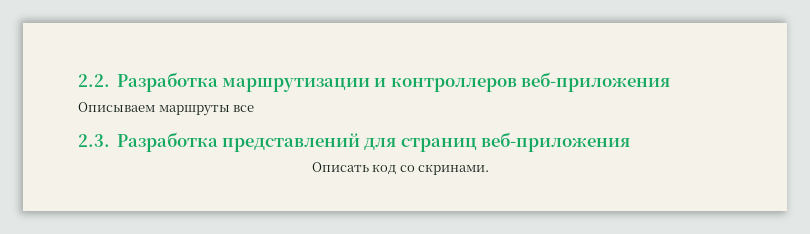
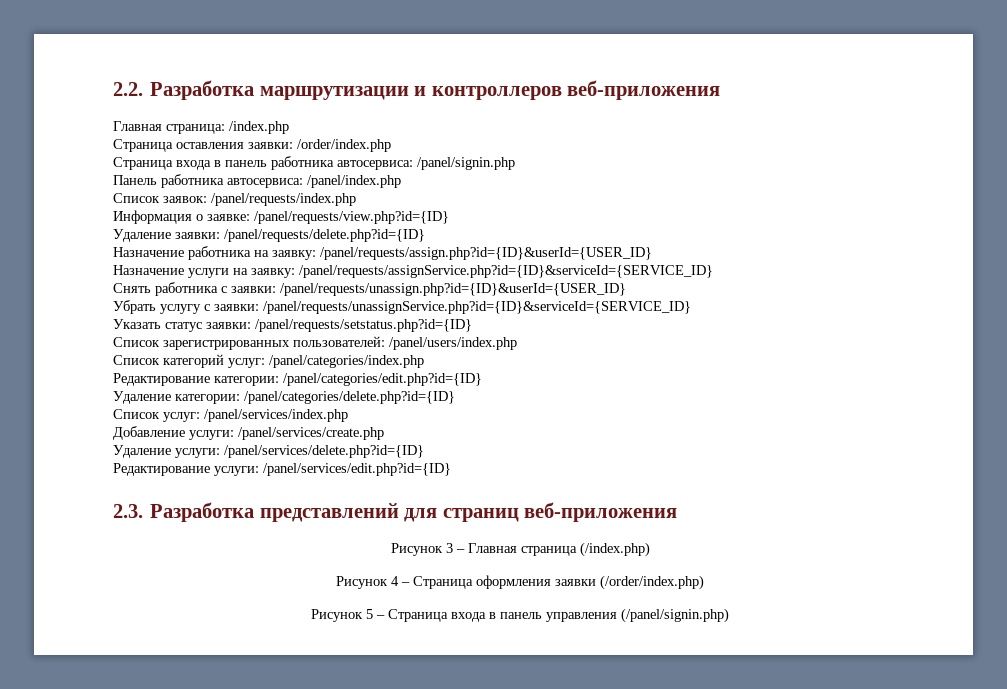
[78,102,255,116] Описываем маршруты все -> [113,121,289,134] [113,139,391,152] [113,156,515,170] [113,174,401,188] [113,193,356,206] [113,210,449,224] [113,229,425,242] [113,246,652,260] [113,265,713,278] [113,282,626,296] [113,300,691,314] [113,319,472,332] [113,336,517,350] [113,354,424,368] [113,373,482,386] [113,391,455,404] [113,409,348,422] [113,426,384,440] [113,445,424,458] [113,463,451,476] Главная страница: /index.php // Страница оставления заявки: /order/index.php // Страница входа в панель работника автосервиса: /panel/signin.php // Панель работника автосервиса: /panel/index.php // Список заявок: /panel/requests/index.php // Информация о заявке: /panel/requests/view.php?id={ID} // Удаление заявки: /panel/requests/delete.php?id={ID} // Назначение работника на заявку: /panel/requests/assign.php?id={ID}&userId={USER_ID} // Назначение услуги на заявку: /panel/requests/assignService.php?id={ID}&serviceId={SERVICE_ID} // Снять работника с заявки: /panel/requests/unassign.php?id={ID}&userId={USER_ID} // Убрать услугу с заявки: /panel/requests/unassignService.php?id={ID}&serviceId={SERVICE_ID} // Указать статус заявки: /panel/requests/setstatus.php?id={ID} // Список зарегистрированных пользователей: /panel/users/index.php // Список категорий услуг: /panel/categories/index.php // Редактирование категории: /panel/categories/edit.php?id={ID} // Удаление категории: /panel/categories/delete.php?id={ID} // Список услуг: /panel/services/index.php // Добавление услуги: /panel/services/create.php // Удаление услуги: /panel/services/delete.php?id={ID} // Редактирование услуги: /panel/services/edit.php?id={ID}
[311,162,490,175] Описать код со скринами. -> [390,542,650,557] [336,575,704,590] [311,608,729,623] Рисунок 3 – Главная страница (/index.php) // Рисунок 4 – Страница оформления заявки (/order/index.php) // Рисунок 5 – Страница входа в панель управления (/panel/signin.php)

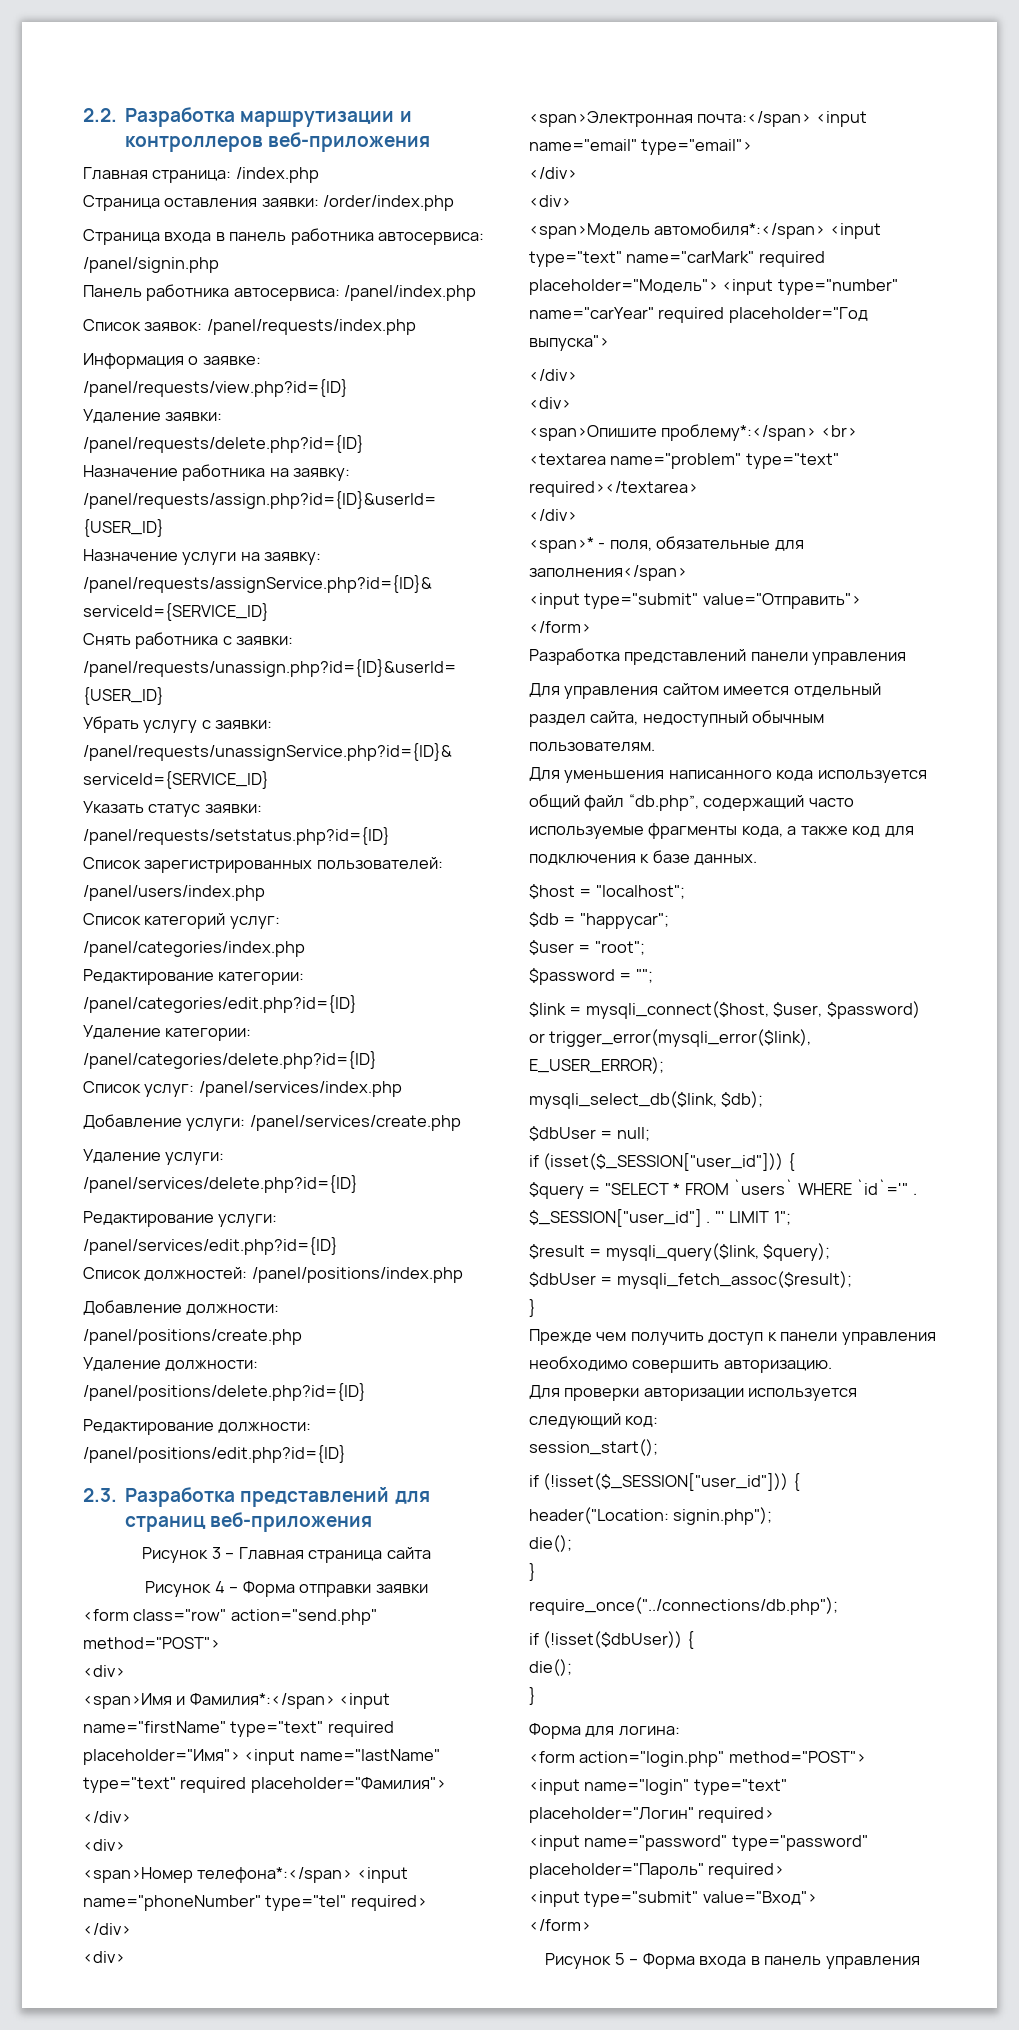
(451, 469) none -> [83,1267,463,1283] [83,1300,280,1315] [83,1329,302,1345] [83,1357,259,1371] [83,1383,366,1401] [83,1419,312,1435] [83,1445,346,1463] // Список должностей: /panel/positions/index.php // Добавление должности: /panel/positions/create.php // Удаление должности: /panel/positions/delete.php?id={ID} // Редактирование должности: /panel/positions/edit.php?id={ID}
[579,542,650,557] (/index.php) -> [386,1547,431,1559] сайта
[413,575,551,589] Страница оформления -> [242,1581,372,1597] Форма отправки
[600,575,704,590] (/order/index.php) -> [83,1609,377,1625] [83,1637,220,1649] [83,1665,125,1677] [83,1693,391,1709] [83,1721,394,1737] [83,1749,440,1765] [83,1777,446,1793] [83,1811,131,1823] [83,1839,125,1851] [83,1867,408,1883] [83,1895,427,1911] [83,1923,131,1935] [83,1951,125,1963] [529,111,867,127] [529,139,753,155] [529,167,577,179] [529,195,571,207] [529,222,881,239] [529,251,825,267] [529,279,898,295] [529,307,868,323] [529,335,609,351] [529,369,577,381] [529,397,571,409] [529,424,857,441] [529,453,839,469] [529,481,698,497] [529,509,577,521] [529,536,804,553] [529,565,687,581] [529,593,861,609] [529,621,591,633] [529,648,907,665] [529,683,881,699] [529,710,825,727] [529,742,655,752] [529,767,927,783] [529,794,854,811] [529,823,914,839] [529,850,758,865] [529,884,685,899] [529,912,669,929] [529,940,645,955] [529,968,653,985] [529,1001,920,1019] [529,1029,812,1047] [529,1057,664,1074] [529,1091,764,1109] [529,1126,650,1141] [529,1153,795,1171] [529,1179,917,1199] [529,1209,791,1227] [529,1243,831,1261] [529,1271,852,1289] [529,1299,536,1317] [529,1329,936,1345] [529,1356,832,1373] [529,1385,858,1401] [529,1413,659,1429] [529,1439,658,1456] [529,1473,800,1491] [529,1507,773,1525] [529,1535,572,1552] [529,1563,536,1581] [529,1597,838,1615] [529,1631,694,1649] [529,1659,572,1676] [529,1687,536,1705] [529,1723,680,1739] [529,1751,866,1767] [529,1779,787,1795] [529,1807,775,1823] [529,1835,868,1851] [529,1863,785,1879] [529,1891,817,1907] [529,1919,591,1931] // <form class="row" action="send.php" method="POST"> // <div> // <span>Имя и Фамилия*:</span> <input name="firstName" type="text" required placeholder="Имя"> <input name="lastName" type="text" required placeholder="Фамилия"> // </div> // <div> // <span>Номер телефона*:</span> <input name="phoneNumber" type="tel" required> // </div> // <div> // <span>Электронная почта:</span> <input name="email" type="email"> // </div> // <div> // <span>Модель автомобиля*:</span> <input type="text" name="carMark" required placeholder="Модель"> <input type="number" name="carYear" required placeholder="Год выпуска"> // </div> // <div> // <span>Опишите проблему*:</span> <br> <textarea name="problem" type="text" required></textarea> // </div> // <span>* - поля, обязательные для заполнения</span> // <input type="submit" value="Отправить"> // </form> // Разработка представлений панели управления // Для управления сайтом имеется отдельный раздел сайта, недоступный обычным пользователям. // Для уменьшения написанного кода используется общий файл “db.php”, содержащий часто используемые фрагменты кода, а также код для подключения к базе данных. // $host = "localhost"; // $db = "happycar"; // $user = "root"; // $password = ""; // $link = mysqli_connect($host, $user, $password) or trigger_error(mysqli_error($link), E_USER_ERROR); // mysqli_select_db($link, $db); // $dbUser = null; // if (isset($_SESSION["user_id"])) { // $query = "SELECT * FROM `users` WHERE `id`='" . $_SESSION["user_id"] . "' LIMIT 1"; // $result = mysqli_query($link, $query); // $dbUser = mysqli_fetch_assoc($result); // } // Прежде чем получить доступ к панели управления необходимо совершить авторизацию. // Для проверки авторизации используется следующий код: // session_start(); // if (!isset($_SESSION["user_id"])) { // header("Location: signin.php"); // die(); // } // require_once("../connections/db.php"); // if (!isset($dbUser)) { // die(); // } // Форма для логина: // <form action="login.php" method="POST"> // <input name="login" type="text" placeholder="Логин" required> // <input name="password" type="password" placeholder="Пароль" required> // <input type="submit" value="Вход"> // </form>
[388,609,448,622] Страница -> [642,1953,695,1969] Форма
[621,608,729,623] (/panel/signin.php) -> (920, 1962) none

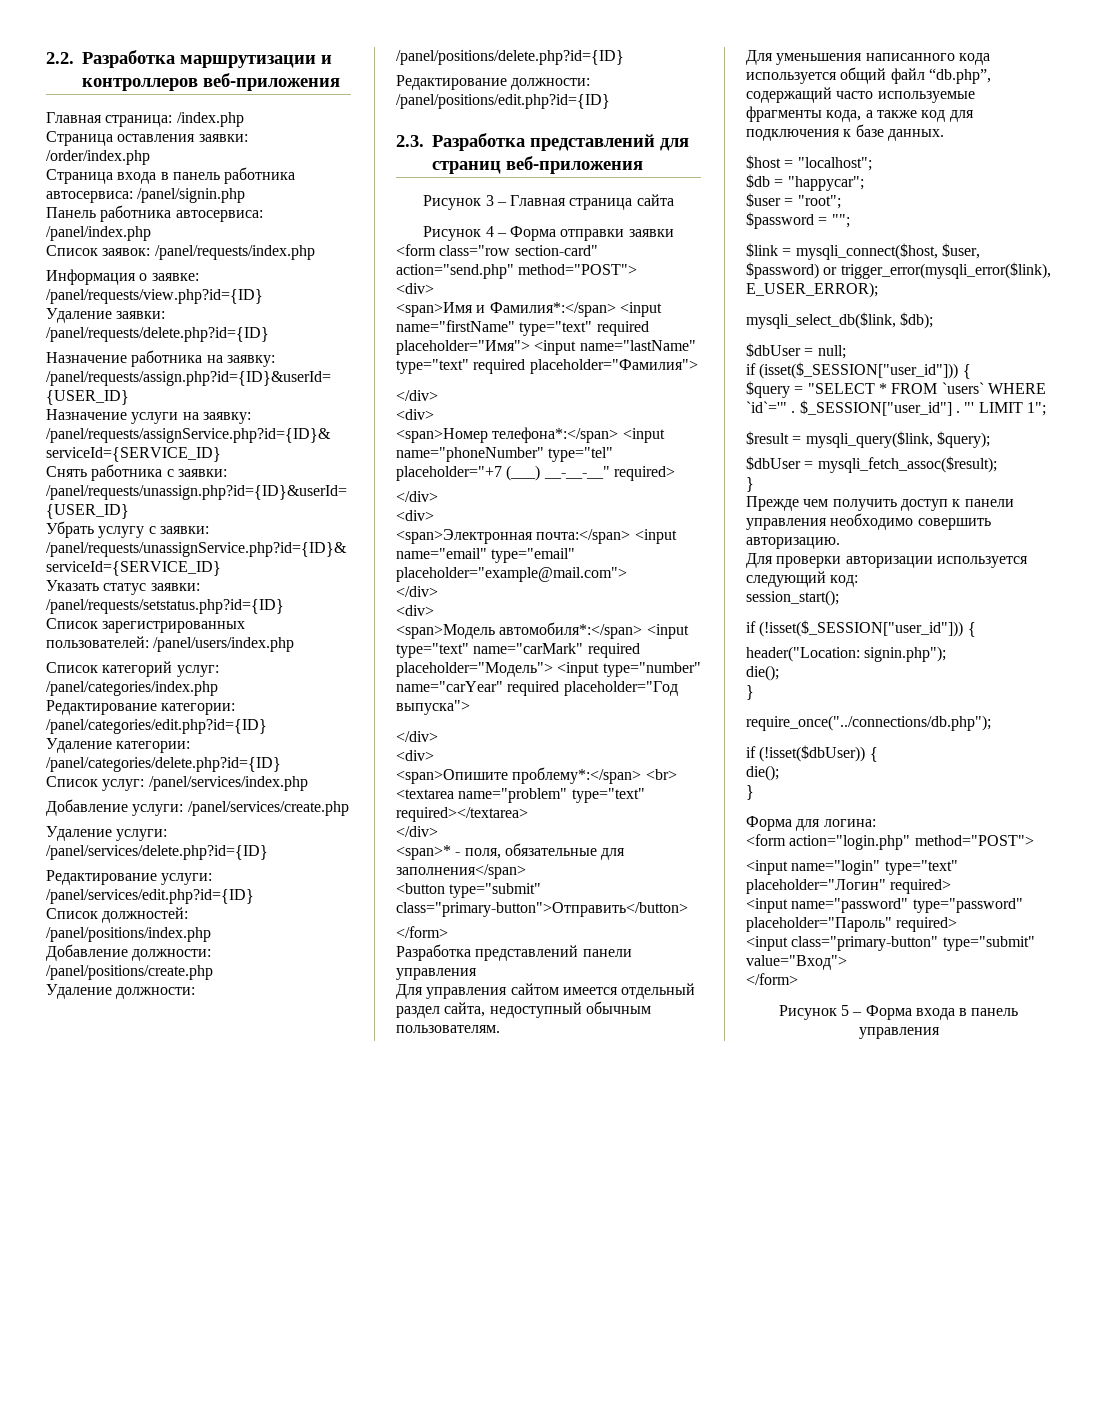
[133,1609,227,1621] class="row" -> [439,245,598,256] class="row section-card"
(347, 1903) none -> [396,465,610,481] placeholder="+7 (___) __-__-__"
[641,139,753,155] type="email"> -> [491,548,576,563] [396,567,627,582] type="email" placeholder="example@mail.com">
[529,593,861,609] <input type="submit" value="Отправить"> -> [396,883,542,898] [396,902,688,917] <button type="submit" class="primary-button">Отправить</button>
(580, 1899) none -> [791,936,939,951] class="primary-button"

